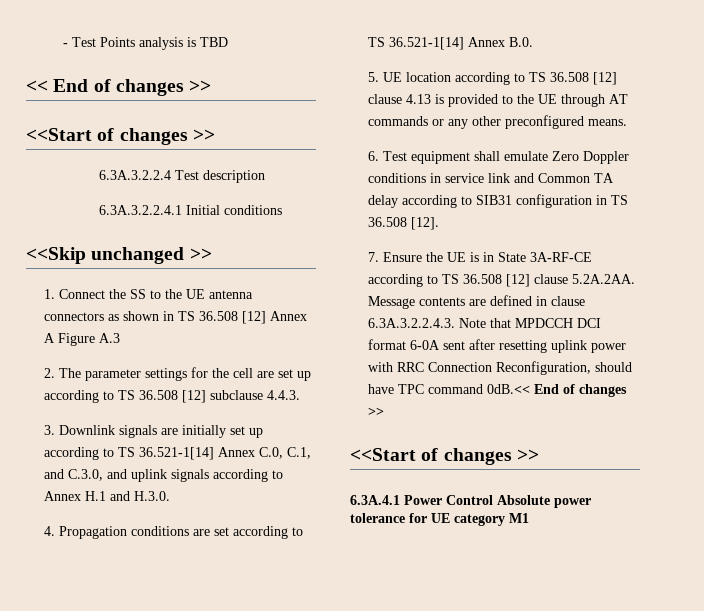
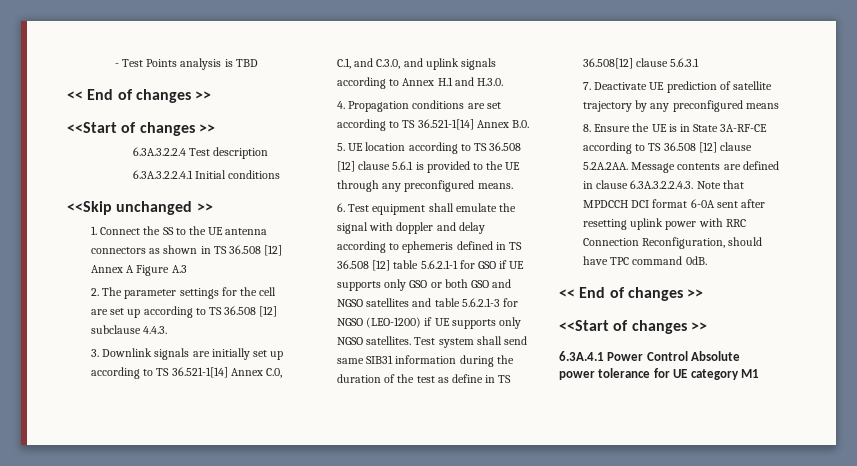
[406,94,432,104] 4.13 -> [392,161,414,170] 5.6.1
[609,94,629,104] [368,116,502,129] AT commands or any other -> [382,183,402,192] any
[552,151,630,164] [368,173,615,183] Zero Doppler conditions in service link and Common TA -> [498,203,516,212] [336,222,456,234] the signal with doppler and
[476,194,629,208] [368,217,440,230] [368,252,380,262] SIB31 configuration in TS 36.508 [12]. // 7. -> [402,241,522,253] [336,260,525,271] [336,279,512,291] [336,298,518,307] [336,317,521,329] [336,336,527,348] [336,355,514,367] [336,374,512,383] [582,58,700,69] [582,81,772,93] [582,100,779,112] [582,124,591,132] ephemeris defined in TS 36.508 [12] table 5.6.2.1-1 for GSO if UE supports only GSO or both GSO and NGSO satellites and table 5.6.2.1-3 for NGSO (LEO-1200) if UE supports only NGSO satellites. Test system shall send same SIB31 information during the duration of the test as define in TS 36.508[12] clause 5.6.3.1 // 7. Deactivate UE prediction of satellite trajectory by any preconfigured means // 8.
[487,384,531,394] 0dB.<< -> [685,256,707,265] [559,289,575,298] 0dB. // <<

